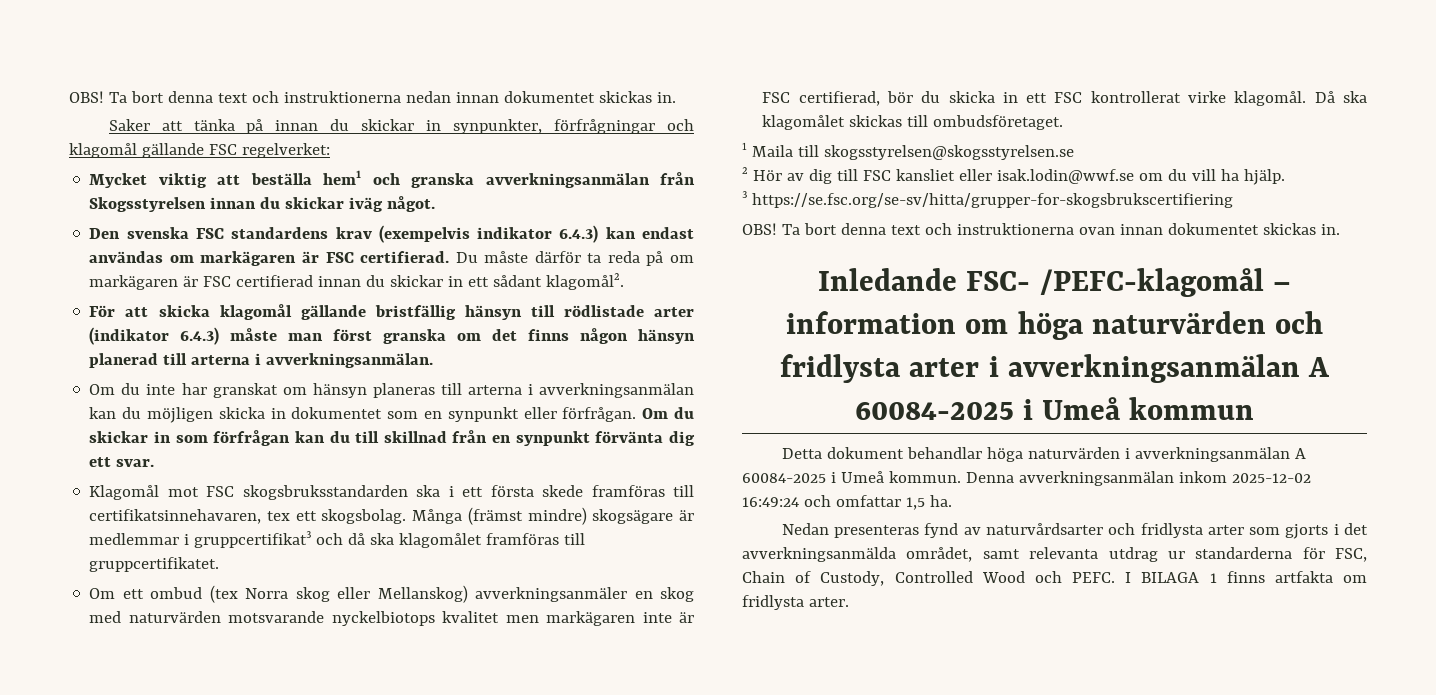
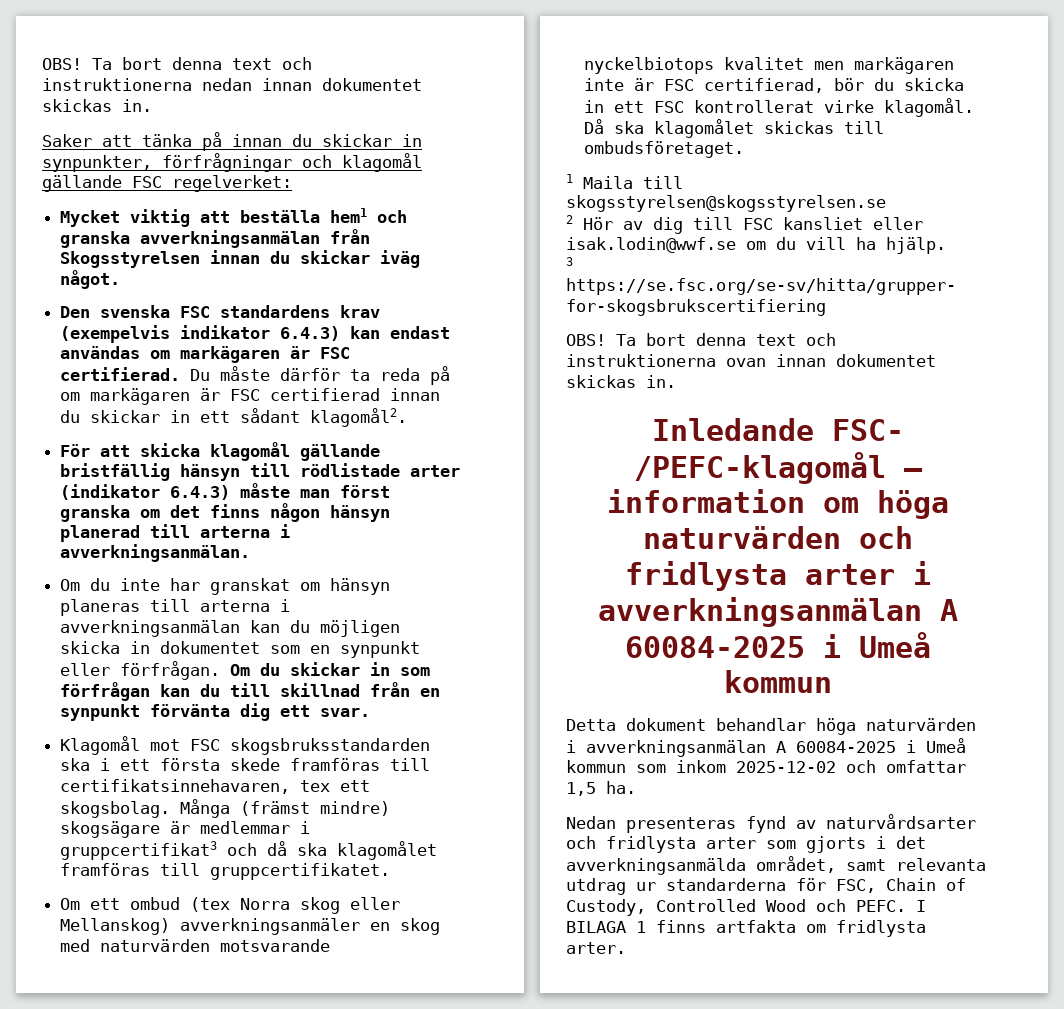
[888,471,1174,486] kommun. Denna avverkningsanmälan -> [566,760,666,773] kommun som
[742,497,799,507] 16:49:24 -> (836, 767) none

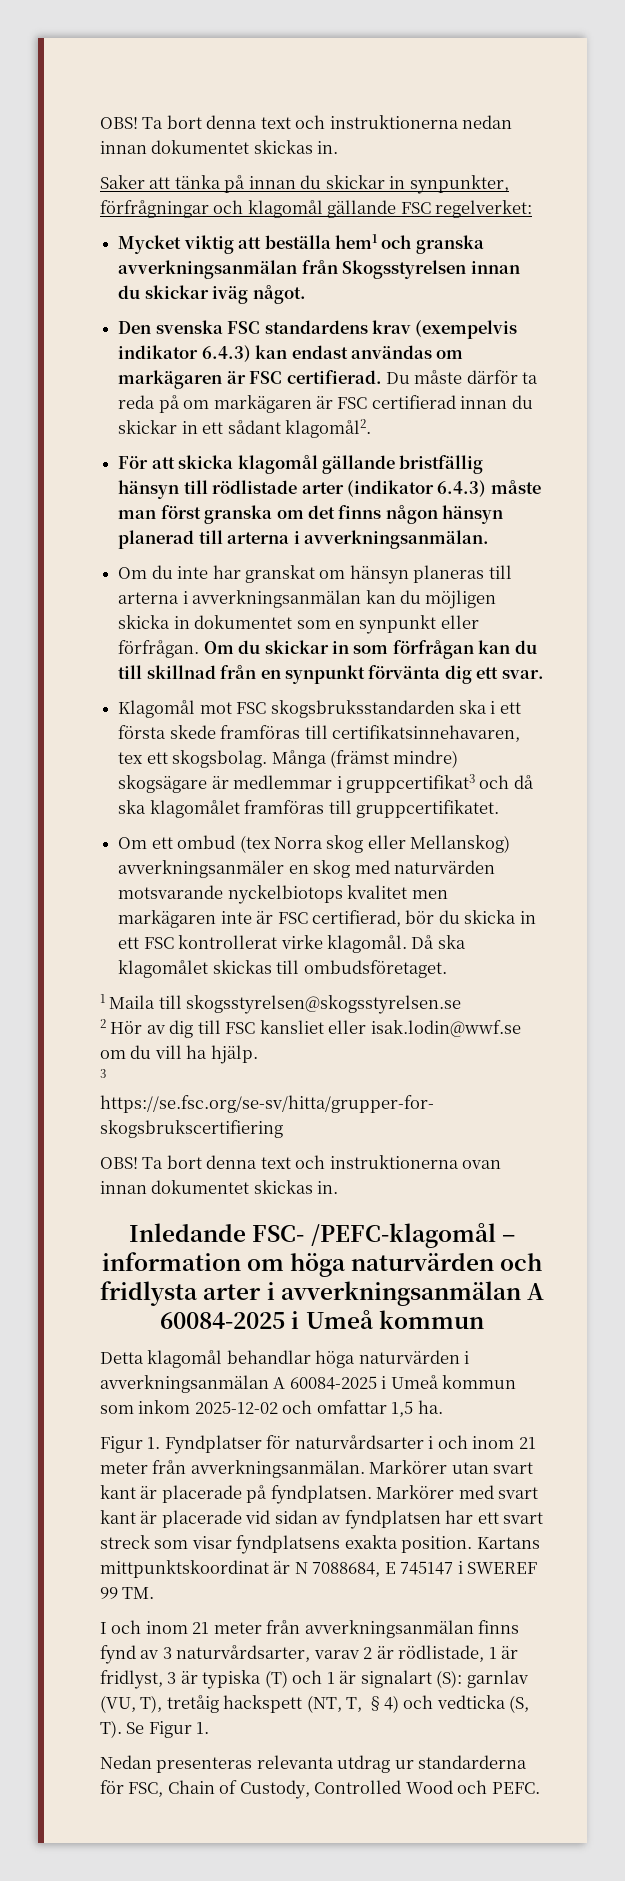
[626,718,706,731] dokument -> [147,1350,223,1368] klagomål
[566,814,976,833] [566,836,926,853] [566,856,886,875] Nedan presenteras fynd av naturvårdsarter och fridlysta arter som gjorts i det avverkningsanmälda området, samt -> [100,1435,536,1454] [100,1460,534,1478] [100,1485,539,1504] [100,1510,544,1529] [100,1535,540,1554] [100,1560,538,1578] [100,1587,155,1599] [100,1620,520,1638] [100,1645,519,1664] [100,1670,528,1689] [100,1695,530,1713] [100,1720,210,1738] [100,1755,253,1773] Figur 1. Fyndplatser för naturvårdsarter i och inom 21 meter från avverkningsanmälan. Markörer utan svart kant är placerade på fyndplatsen. Markörer med svart kant är placerade vid sidan av fyndplatsen har ett svart streck som visar fyndplatsens exakta position. Kartans mittpunktskoordinat är N 7088684, E 745147 i SWEREF 99 TM. // I och inom 21 meter från avverkningsanmälan finns fynd av 3 naturvårdsarter, varav 2 är rödlistade, 1 är fridlyst, 3 är typiska (T) och 1 är signalart (S): garnlav (VU, T), tretåig hackspett (NT, T, §4) och vedticka (S, T). Se Figur 1. // Nedan presenteras
[916,900,926,912] [566,920,926,937] [566,942,626,954] I BILAGA 1 finns artfakta om fridlysta arter. -> (540, 1788) none

